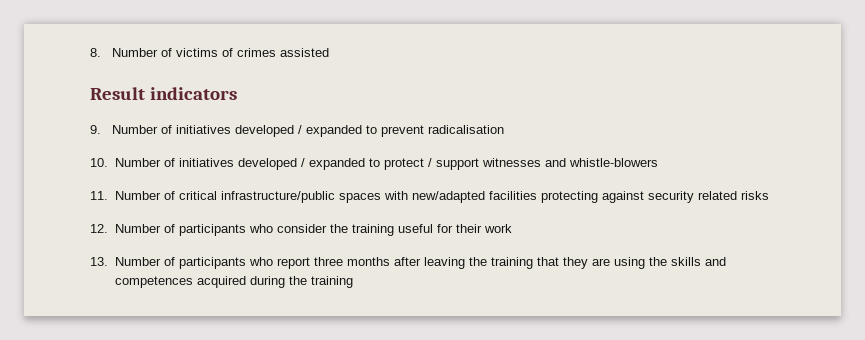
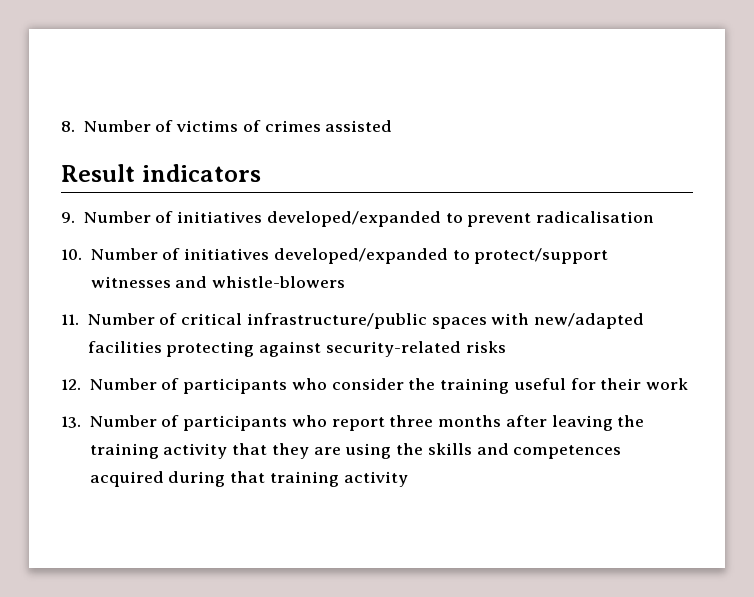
[235,125,363,137] developed / expanded -> [266,211,441,227] developed/expanded
[237,158,479,170] developed / expanded to protect / support -> [273,248,609,264] developed/expanded to protect/support
[647,191,737,203] security related -> [325,341,461,357] security-related
(533, 263) none -> [163,443,228,459] activity
[288,276,353,288] the training -> [230,471,408,487] that training activity

